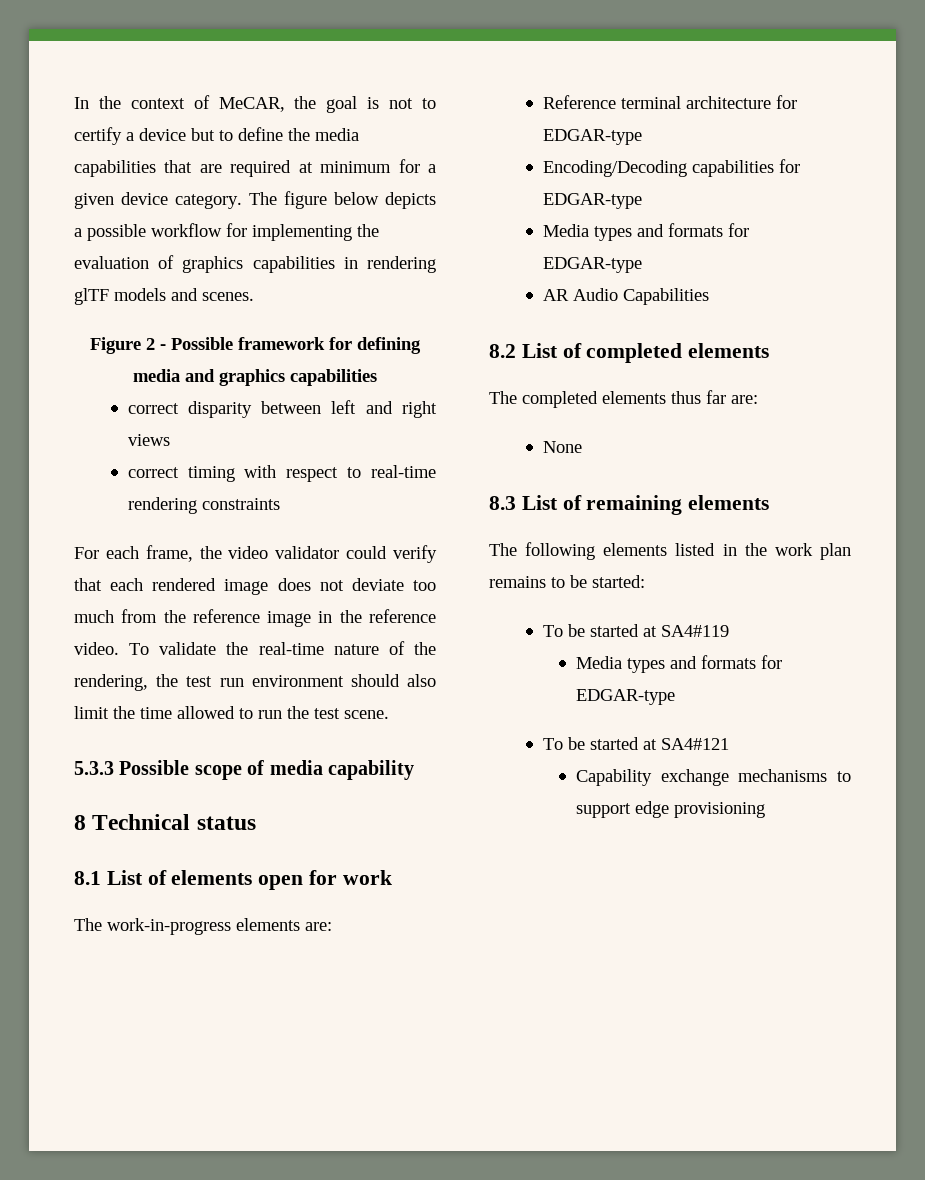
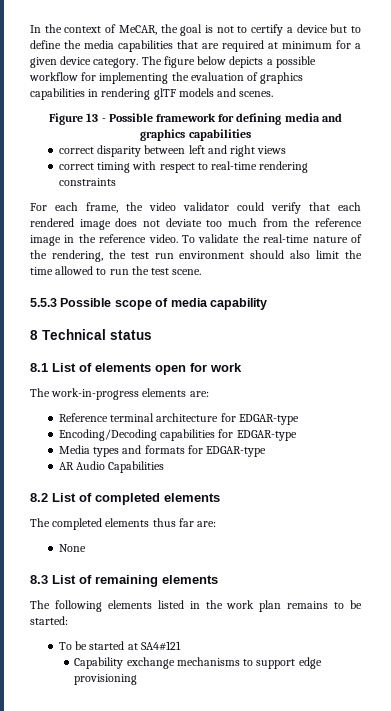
[146,338,155,350] 2 -> [86,113,99,122] 13
[74,761,114,775] 5.3.3 -> [30,298,57,307] 5.5.3
[542,624,729,637] [576,655,783,673] [576,689,676,705] // To be started at SA4#119 // Media types and formats for EDGAR-type -> (68, 620) none

